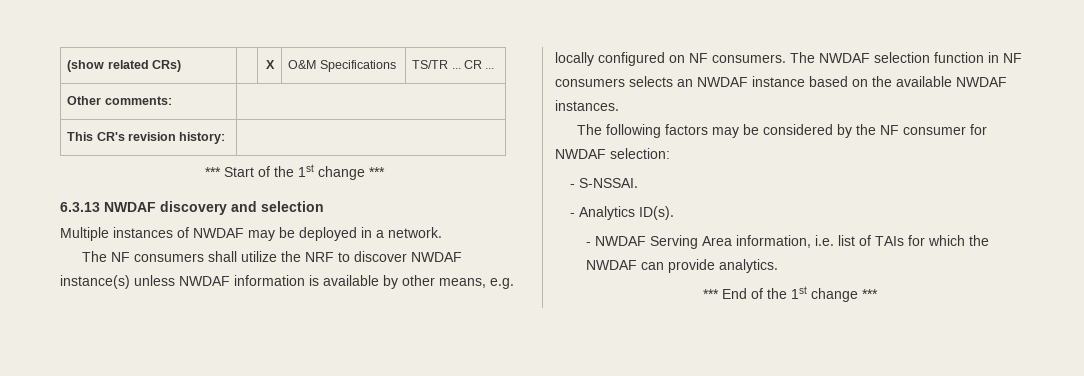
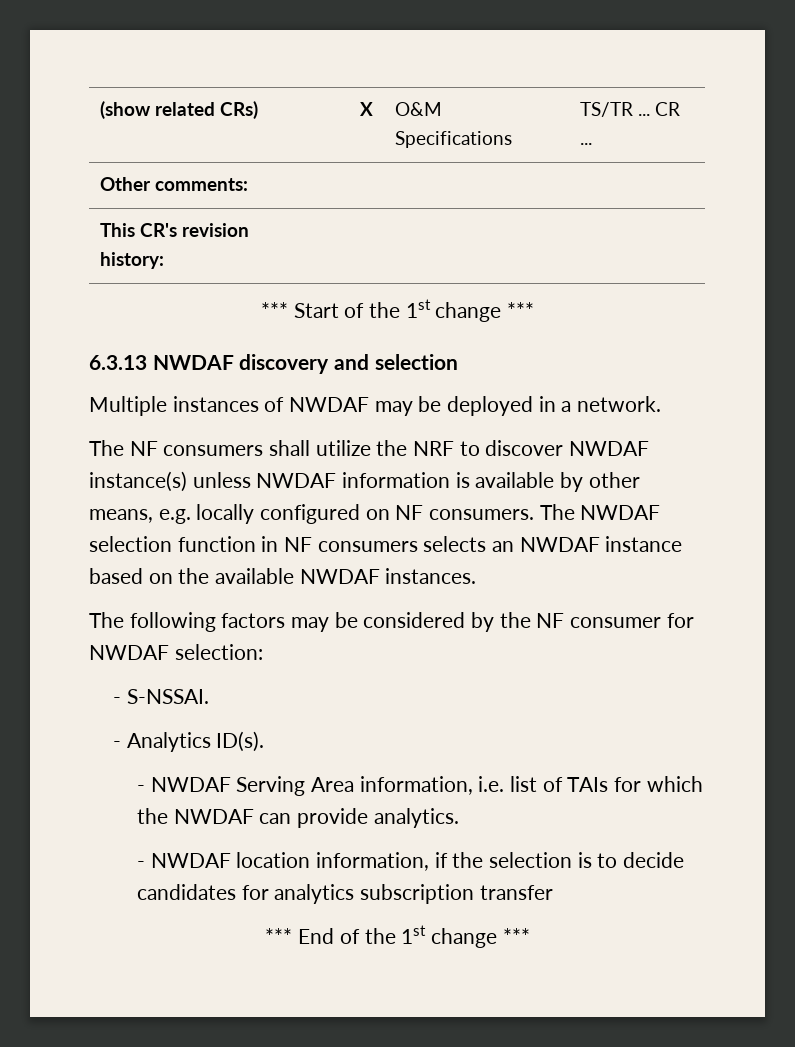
(778, 266) none -> [136,852,684,871] [136,884,553,904] // - NWDAF location information, if the selection is to decide candidates for analytics subscription transfer

